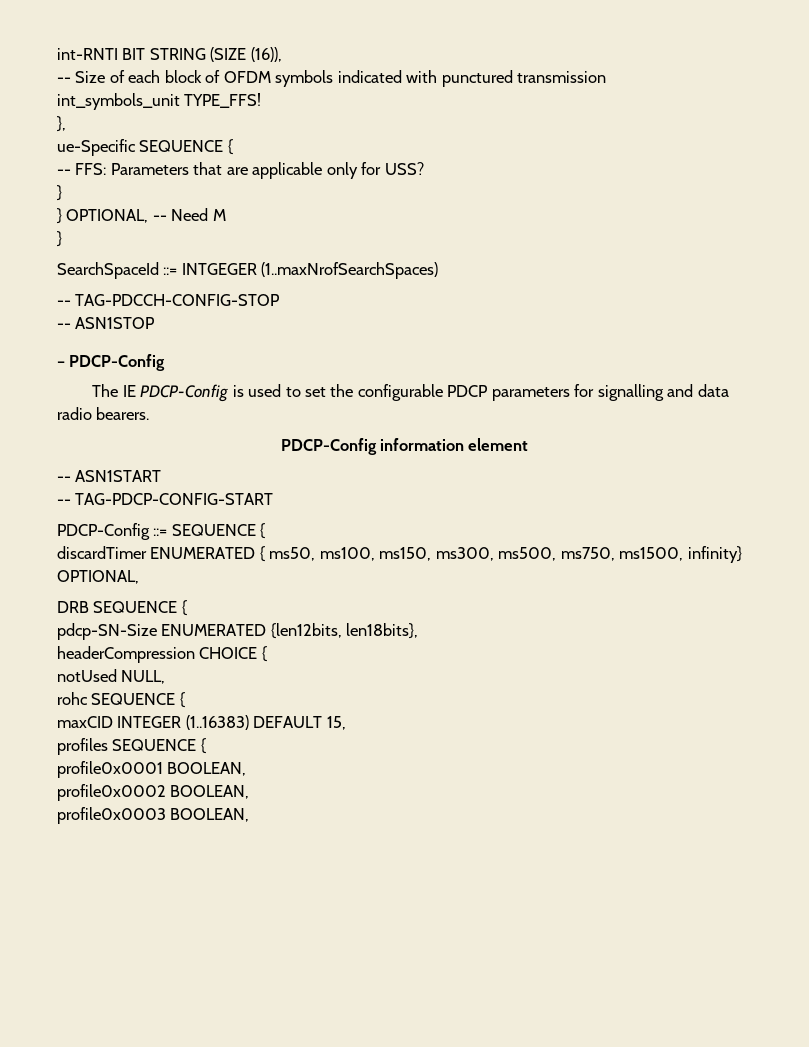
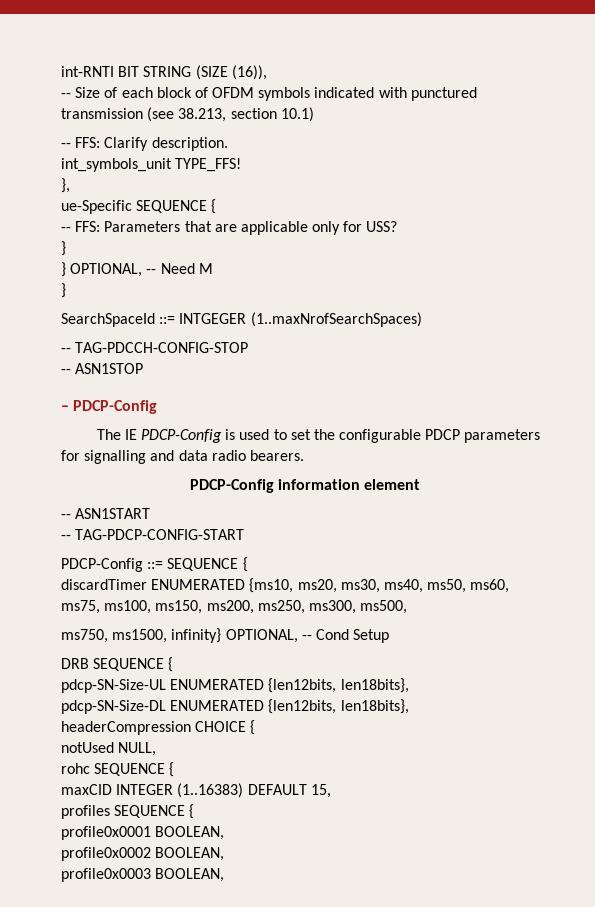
(607, 77) none -> [147,107,314,122] [61,137,228,151] (see 38.213, section 10.1) // -- FFS: Clarify description.
[259,546,432,562] { ms50, ms100, ms150, -> [249,578,510,593] [61,600,305,614] {ms10, ms20, ms30, ms40, ms50, ms60, ms75, ms100, ms150, ms200, ms250,
(557, 554) none -> (408, 607) //
(139, 577) none -> [301,629,390,643] -- Cond Setup
[57,623,157,640] pdcp-SN-Size -> [61,678,409,693] [61,700,166,714] pdcp-SN-Size-UL ENUMERATED {len12bits, len18bits}, // pdcp-SN-Size-DL

